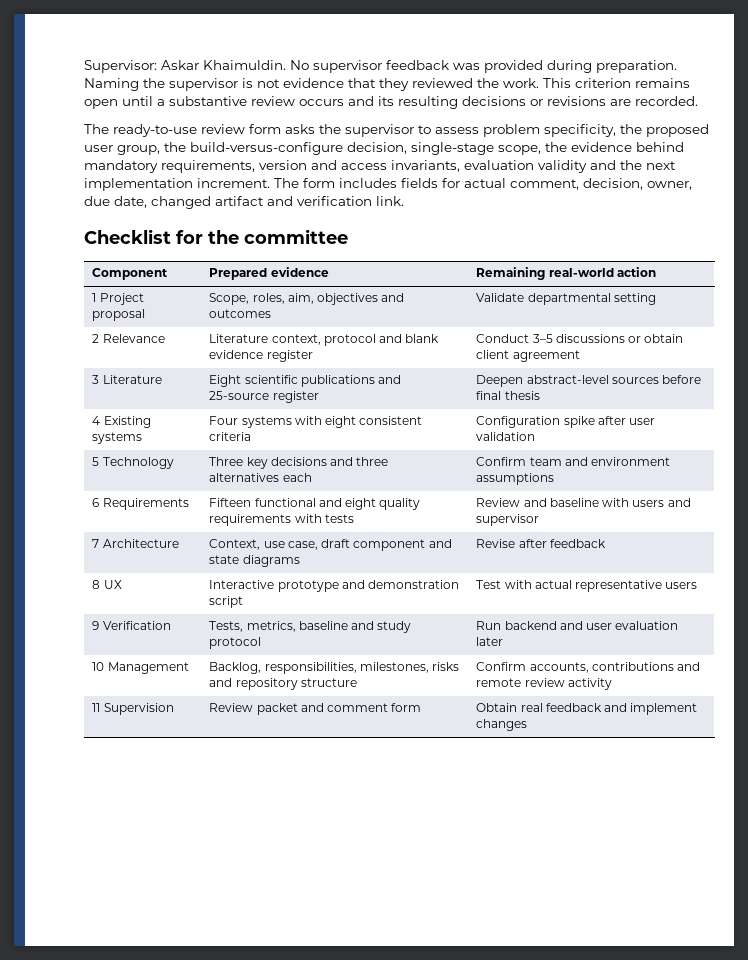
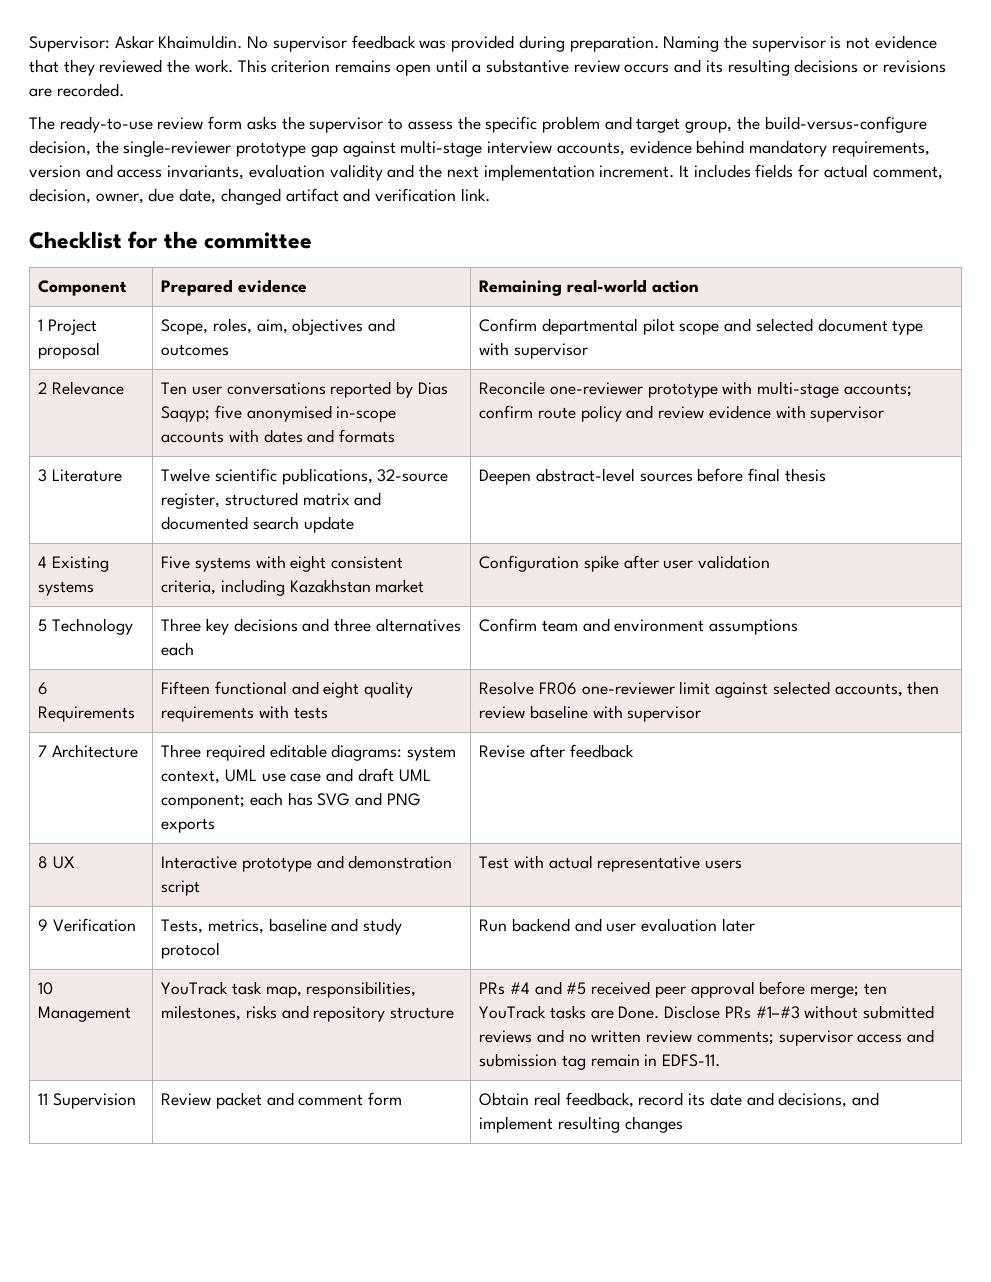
[483,124,709,137] [84,142,567,155] problem specificity, the proposed user group, the build-versus-configure decision, single-stage scope, the -> [457,116,927,133] [29,140,625,157] the specific problem and target group, the build-versus-configure decision, the single-reviewer prototype gap against multi-stage interview accounts,
[274,178,335,188] The form -> [678,165,689,178] It
[476,293,656,305] [92,334,165,343] [209,334,440,346] [209,350,313,362] [476,334,684,343] [476,350,580,362] [92,375,162,384] [209,375,402,387] [209,391,319,403] Validate departmental setting // 2 Relevance | Literature context, protocol and blank evidence register | Conduct 3–5 discussions or obtain client agreement // 3 Literature | Eight scientific publications and 25-source register -> [479,318,924,335] [479,342,588,359] [38,381,124,395] [161,381,448,398] [161,405,397,422] [161,429,396,443] [479,381,912,398] [479,405,885,422] [38,469,122,482] [161,468,449,485] [161,492,382,509] [161,516,354,533] Confirm departmental pilot scope and selected document type with supervisor // 2 Relevance | Ten user conversations reported by Dias Saqyp; five anonymised in-scope accounts with dates and formats | Reconcile one-reviewer prototype with multi-stage accounts; confirm route policy and review evidence with supervisor // 3 Literature | Twelve scientific publications, 32-source register, structured matrix and documented search update
[209,416,239,425] Four -> [161,556,191,569] Five
[209,432,252,441] criteria -> [161,579,425,596] criteria, including Kazakhstan market
[476,498,691,507] [476,514,540,526] [92,539,179,548] [209,539,452,551] [209,555,300,567] Review and baseline with users and supervisor // 7 Architecture | Context, use case, draft component and state diagrams -> [479,681,940,698] [479,705,702,722] [38,744,138,758] [161,744,457,761] [161,768,431,784] [161,792,421,809] [161,818,216,833] Resolve FR06 one-reviewer limit against selected accounts, then review baseline with supervisor // 7 Architecture | Three required editable diagrams: system context, UML use case and draft UML component; each has SVG and PNG exports
[209,662,262,674] Backlog, -> [161,981,302,998] YouTrack task map,
[476,662,701,673] [476,678,612,690] Confirm accounts, contributions and remote review activity -> [479,981,887,998] [479,1005,935,1019] [479,1029,935,1046] [479,1053,721,1070] PRs #4 and #5 received peer approval before merge; ten YouTrack tasks are Done. Disclose PRs #1–#3 without submitted reviews and no written review comments; supervisor access and submission tag remain in EDFS-11.
[545,703,602,712] feedback -> [565,1092,848,1108] feedback, record its date and decisions,
(698, 709) none -> [557,1116,620,1133] resulting

